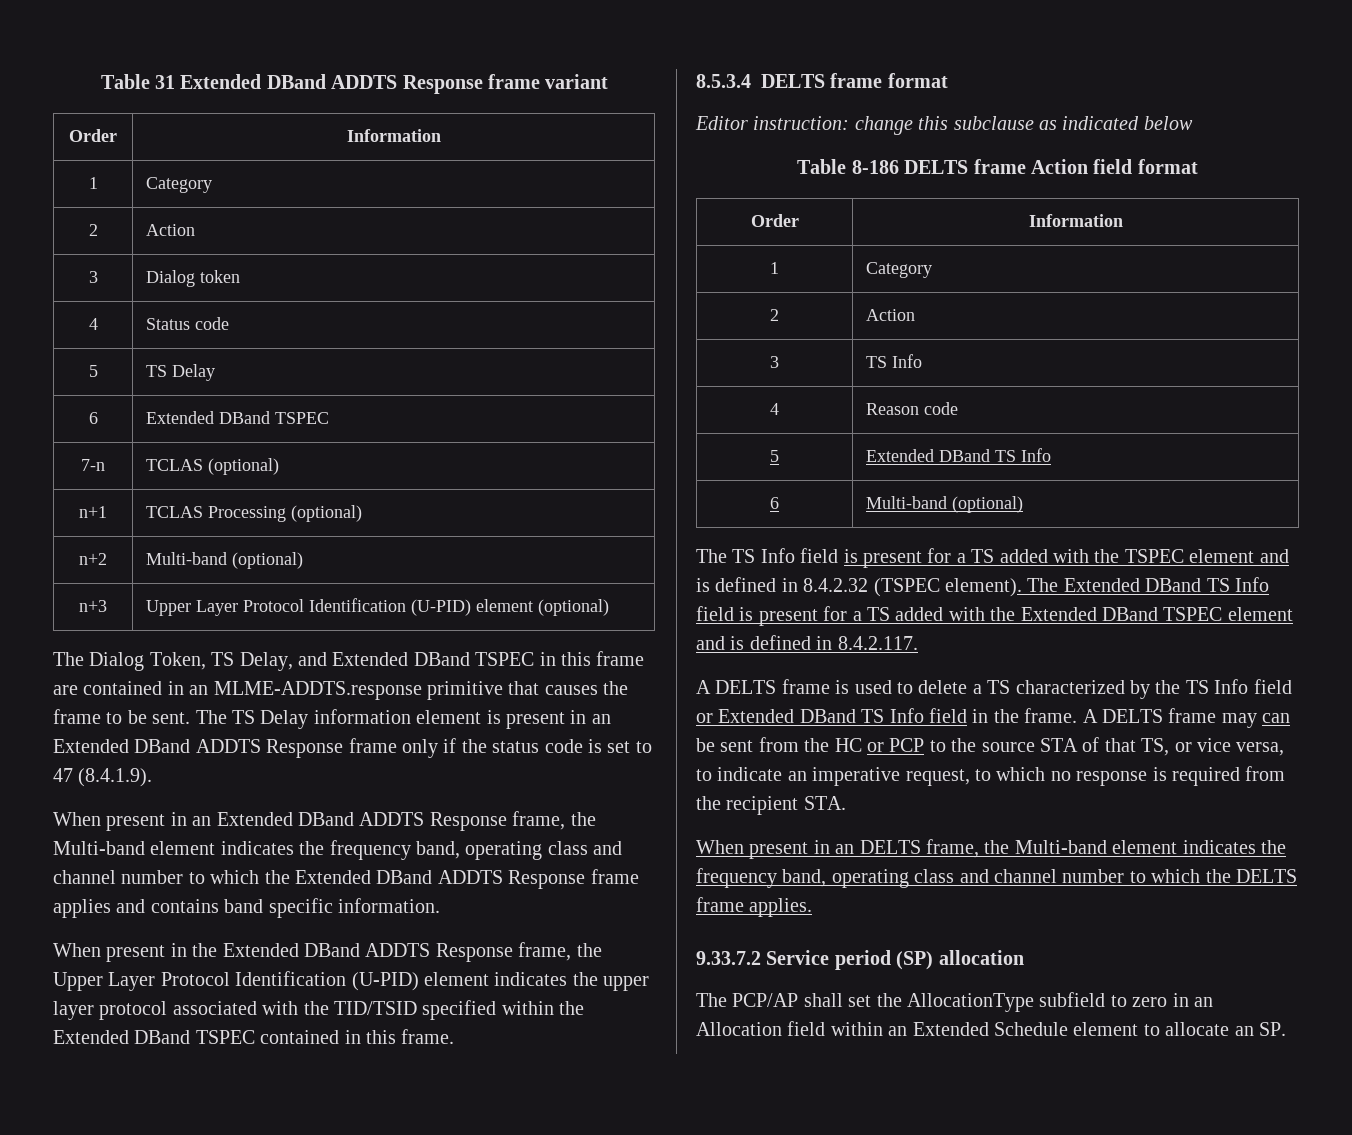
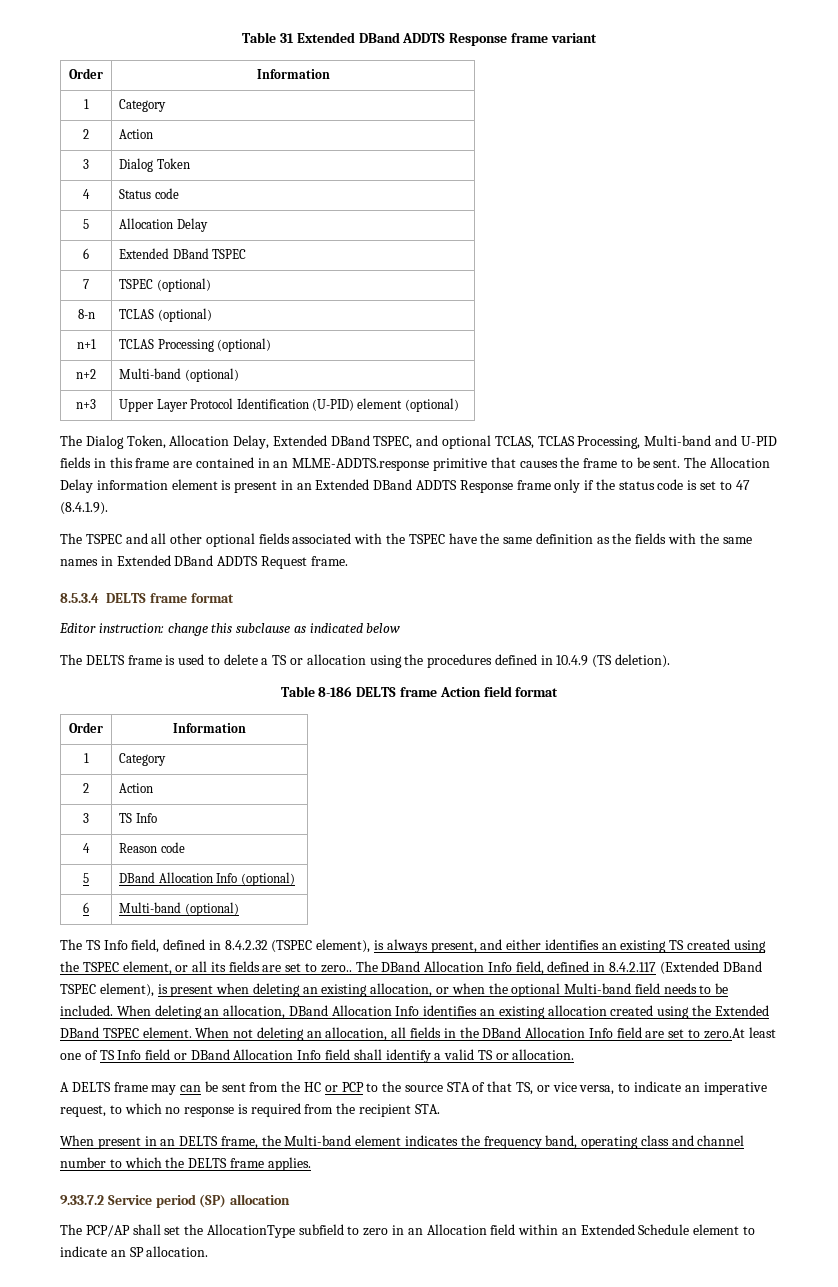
[199,270,240,283] token -> [156,158,190,169] Token
[145,365,167,377] TS -> [119,218,174,229] Allocation
[81,459,105,471] 7-n -> [83,279,89,289] [119,278,211,292] [77,309,95,319] 7 | TSPEC (optional) // 8-n
[211,652,535,671] TS Delay, and Extended DBand TSPEC -> [169,435,777,449] [60,457,91,468] Allocation Delay, Extended DBand TSPEC, and optional TCLAS, TCLAS Processing, Multi-band and U-PID fields
[232,710,256,724] TS -> [710,457,771,468] Allocation
[53,811,596,831] [53,840,623,860] [53,869,639,889] [53,898,440,918] [53,942,602,962] [53,971,650,991] [53,1000,585,1020] [53,1030,396,1044] When present in an Extended DBand ADDTS Response frame, the Multi-band element indicates the frequency band, operating class and channel number to which the Extended DBand ADDTS Response frame applies and contains band specific information. // When present in the Extended DBand ADDTS Response frame, the Upper Layer Protocol Identification (U-PID) element indicates the upper layer protocol associated with the TID/TSID specified within the Extended DBand TSPEC contained in this -> [60,533,752,547] [60,555,307,569] The TSPEC and all other optional fields associated with the TSPEC have the same definition as the fields with the same names in Extended DBand ADDTS Request
(1193, 123) none -> [60,654,671,668] // The DELTS frame is used to delete a TS or allocation using the procedures defined in 10.4.9 (TS deletion).
[865,448,1051,462] Extended DBand TS Info -> [119,872,295,886] DBand Allocation Info (optional)
[800,548,1289,568] [696,577,1269,597] [696,606,1293,626] [696,635,918,650] [696,679,1292,699] [696,708,1078,723] field is present for a TS added with the TSPEC element and is defined in 8.4.2.32 (TSPEC element). The Extended DBand TS Info field is present for a TS added with the Extended DBand TSPEC element and is defined in 8.4.2.117. // A DELTS frame is used to delete a TS characterized by the TS Info field or Extended DBand TS Info field in the frame. -> [131,939,766,953] [60,961,762,975] [60,983,729,997] [60,1005,769,1019] [60,1027,776,1041] [60,1049,575,1063] field, defined in 8.4.2.32 (TSPEC element), is always present, and either identifies an existing TS created using the TSPEC element, or all its fields are set to zero.. The DBand Allocation Info field, defined in 8.4.2.117 (Extended DBand TSPEC element), is present when deleting an existing allocation, or when the optional Multi-band field needs to be included. When deleting an allocation, DBand Allocation Info identifies an existing allocation created using the Extended DBand TSPEC element. When not deleting an allocation, all fields in the DBand Allocation Info field are set to zero.At least one of TS Info field or DBand Allocation Info field shall identify a valid TS or allocation. //
[1165,1022,1286,1036] allocate an SP. -> [60,1246,209,1257] indicate an SP allocation.

